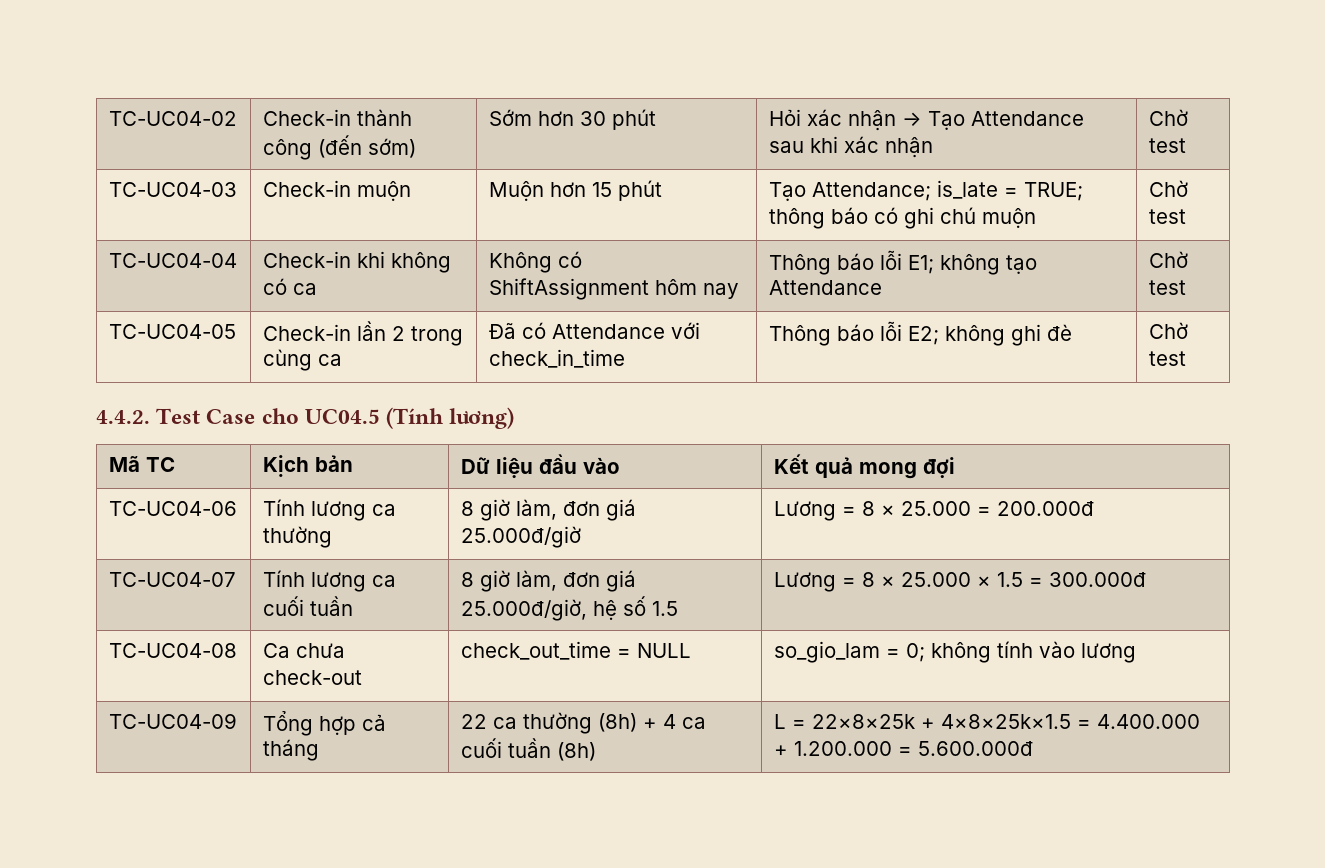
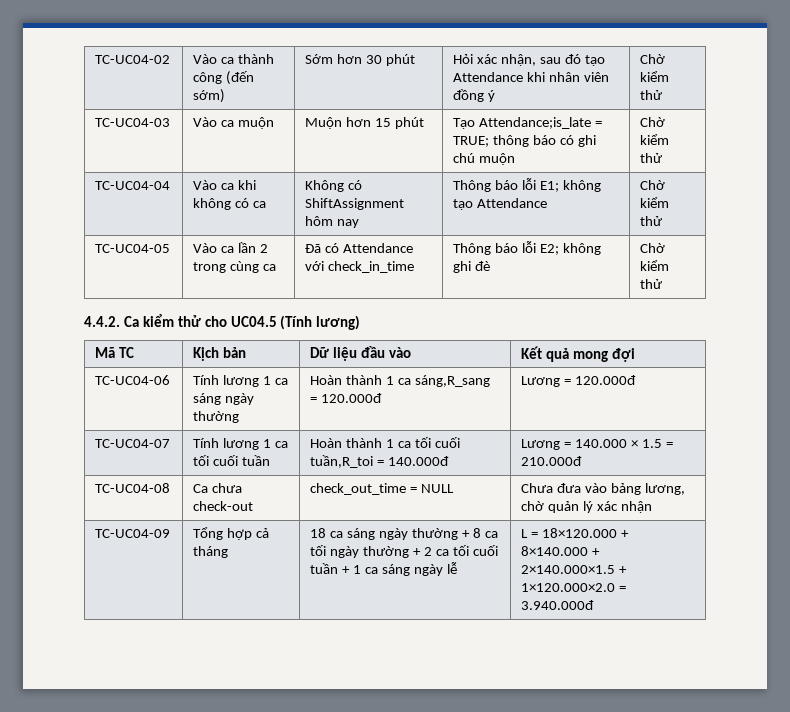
[262,109,351,126] Check-in -> [193,54,235,64] Vào ca
[847,110,1084,131] [768,136,933,158] [1148,109,1188,126] [1148,138,1186,153] nhận → Tạo Attendance sau khi xác nhận | Chờ test -> [500,54,605,66] [453,72,609,82] [453,89,496,102] [640,54,666,64] [640,71,670,82] [640,90,664,100] nhận, sau đó tạo Attendance khi nhân viên đồng ý | Chờ kiểm thử
[262,180,351,197] Check-in -> [193,117,235,127] Vào ca
[811,180,998,201] Attendance; is_late -> [479,117,592,129] Attendance;is_late
[1148,209,1186,224] test -> [640,134,670,145] [640,153,664,163] kiểm thử
[262,251,351,268] Check-in -> [193,180,235,190] Vào ca
[1148,280,1186,295] test -> [640,197,670,208] [640,216,664,226] kiểm thử
[262,324,351,341] Check-in -> [193,243,235,253] Vào ca
[1148,351,1186,366] test -> [640,260,670,271] [640,279,664,289] kiểm thử
[156,408,256,424] Test Case -> [123,314,201,327] Ca kiểm thử
[371,504,396,516] [262,526,332,548] [460,499,636,521] [460,526,581,548] [773,501,1094,521] ca thường | 8 giờ làm, đơn giá 25.000đ/giờ | Lương = 8 × 25.000 = 200.000đ -> [262,376,288,385] [193,393,255,405] [193,411,240,423] [310,375,490,387] [310,393,383,403] [521,375,636,387] 1 ca sáng ngày thường | Hoàn thành 1 ca sáng,R_sang = 120.000đ | Lương = 120.000đ
[371,575,396,587] ca -> [262,439,288,448] [193,455,210,466] 1 ca tối
[460,570,636,592] [460,596,678,621] [773,572,971,592] 8 giờ làm, đơn giá 25.000đ/giờ, hệ số 1.5 | Lương = 8 × 25.000 -> [310,437,460,448] [310,455,449,468] [521,439,627,450] Hoàn thành 1 ca tối cuối tuần,R_toi = 140.000đ | Lương = 140.000
[1048,572,1146,587] 300.000đ -> [521,456,583,466] 210.000đ
[773,641,1136,663] so_gio_lam = 0; không tính vào lương -> [521,483,685,495] [521,501,652,513] Chưa đưa vào bảng lương, chờ quản lý xác nhận
[460,712,706,734] [460,738,596,761] [773,714,1200,729] [773,741,1033,756] 22 ca thường (8h) + 4 ca cuối tuần (8h) | L = 22×8×25k + 4×8×25k×1.5 = 4.400.000 + 1.200.000 = 5.600.000đ -> [310,528,498,540] [310,545,498,558] [310,562,457,576] [521,528,629,538] [521,546,601,556] [521,565,628,574] [521,583,627,592] [521,600,595,610] 18 ca sáng ngày thường + 8 ca tối ngày thường + 2 ca tối cuối tuần + 1 ca sáng ngày lễ | L = 18×120.000 + 8×140.000 + 2×140.000×1.5 + 1×120.000×2.0 = 3.940.000đ

